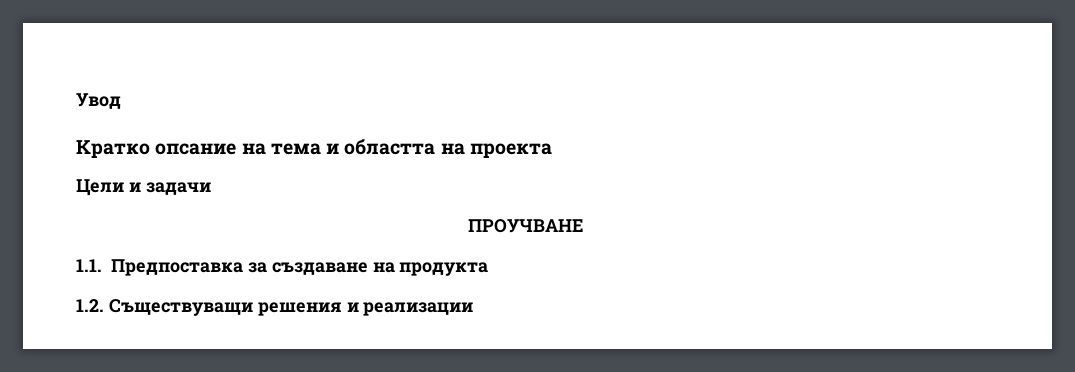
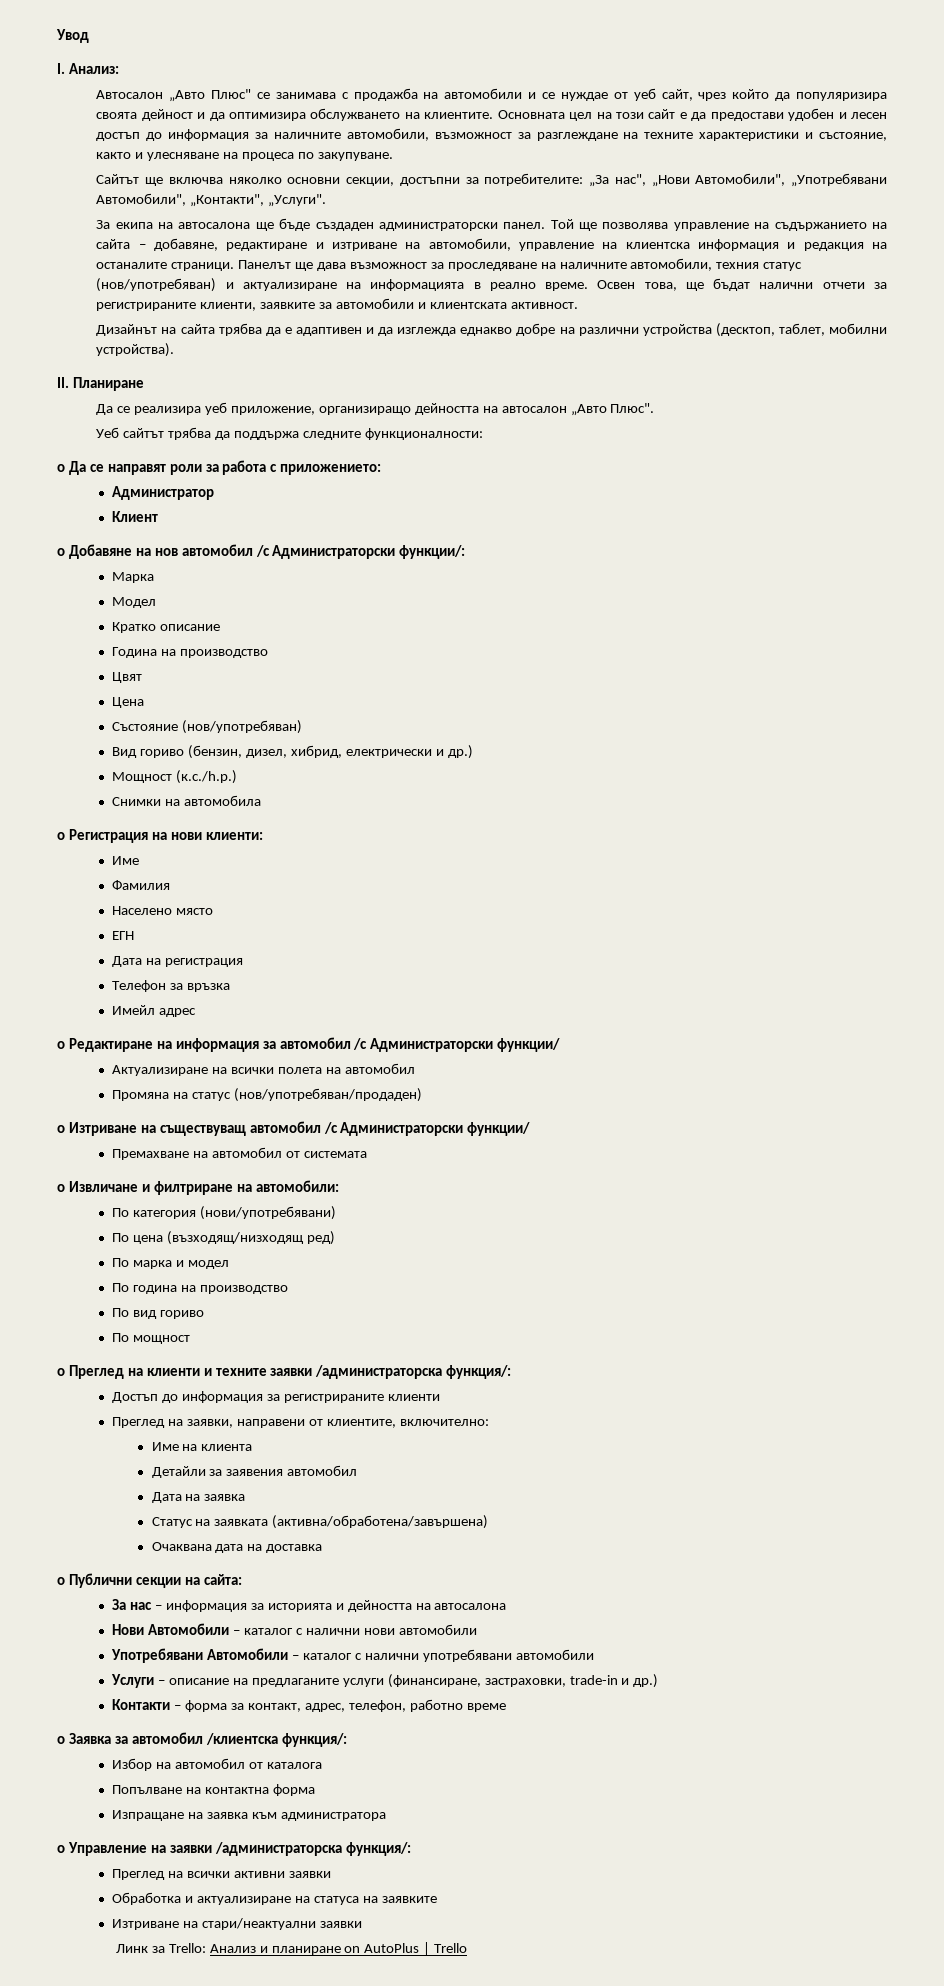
[76,139,552,158] [76,179,211,196] [468,219,584,233] [76,259,489,276] [76,299,474,316] Kратко опсание на тема и областта на проекта // Цели и задачи // ПРОУЧВАНЕ // 1.1. Предпоставка за създаване на продукта // 1.2. Съществуващи решения и реализации -> [57,63,120,74] [96,88,887,102] [96,108,887,121] [96,128,888,141] [96,152,393,161] [96,173,887,187] [96,193,327,207] [96,218,887,231] [96,238,888,251] [96,258,803,271] [96,278,888,292] [96,298,578,311] [96,323,887,337] [96,343,175,357] [57,377,145,391] [96,402,655,416] [96,427,483,440] [57,460,382,475] [112,486,215,500] [112,511,159,522] [57,544,466,559] [112,572,155,583] [112,597,157,608] [112,622,221,633] [112,647,269,658] [112,672,143,683] [112,697,145,708] [112,720,303,734] [112,745,473,759] [112,770,238,784] [112,795,262,806] [57,829,263,843] [112,856,140,865] [112,880,171,890] [112,906,214,915] [112,931,135,940] [112,956,244,967] [112,980,231,992] [112,1005,197,1017] [57,1037,561,1052] [112,1063,415,1076] [112,1088,422,1102] [57,1121,531,1136] [112,1147,367,1160] [57,1180,339,1195] [112,1206,337,1220] [112,1231,335,1245] [112,1258,229,1269] [112,1283,288,1294] [112,1308,205,1319] [112,1333,191,1344] [57,1365,512,1379] [112,1391,440,1403] [112,1417,489,1428] [151,1442,253,1451] [151,1465,358,1478] [151,1492,246,1503] [151,1515,489,1529] [151,1542,323,1553] [57,1573,242,1588] [112,1599,507,1612] [112,1623,477,1635] [111,1648,594,1663] [111,1674,659,1688] [112,1699,506,1712] [57,1732,347,1747] [112,1758,322,1771] [112,1784,315,1796] [112,1810,386,1821] [57,1842,411,1856] [112,1869,331,1880] [112,1892,437,1905] [112,1918,362,1930] [115,1942,468,1955] I. Анализ: // Автосалон „Авто Плюс" се занимава с продажба на автомобили и се нуждае от уеб сайт, чрез който да популяризира своята дейност и да оптимизира обслужването на клиентите. Основната цел на този сайт е да предостави удобен и лесен достъп до информация за наличните автомобили, възможност за разглеждане на техните характеристики и състояние, както и улесняване на процеса по закупуване. // Сайтът ще включва няколко основни секции, достъпни за потребителите: „За нас", „Нови Автомобили", „Употребявани Автомобили", „Контакти", „Услуги". // За екипа на автосалона ще бъде създаден администраторски панел. Той ще позволява управление на съдържанието на сайта – добавяне, редактиране и изтриване на автомобили, управление на клиентска информация и редакция на останалите страници. Панелът ще дава възможност за проследяване на наличните автомобили, техния статус (нов/употребяван) и актуализиране на информацията в реално време. Освен това, ще бъдат налични отчети за регистрираните клиенти, заявките за автомобили и клиентската активност. // Дизайнът на сайта трябва да е адаптивен и да изглежда еднакво добре на различни устройства (десктоп, таблет, мобилни устройства). // II. Планиране // Да се реализира уеб приложение, организиращо дейността на автосалон „Авто Плюс". // Уеб сайтът трябва да поддържа следните функционалности: // o Да се направят роли за работа с приложението: // Администратор // Клиент // o Добавяне на нов автомобил /с Администраторски функции/: // Марка // Модел // Кратко описание // Година на производство // Цвят // Цена // Състояние (нов/употребяван) // Вид гориво (бензин, дизел, хибрид, електрически и др.) // Мощност (к.с./h.p.) // Снимки на автомобила // o Регистрация на нови клиенти: // Име // Фамилия // Населено място // ЕГН // Дата на регистрация // Телефон за връзка // Имейл адрес // o Редактиране на информация за автомобил /с Администраторски функции/ // Актуализиране на всички полета на автомобил // Промяна на статус (нов/употребяван/продаден) // o Изтриване на съществуващ автомобил /с Администраторски функции/ // Премахване на автомобил от системата // o Извличане и филтриране на автомобили: // По категория (нови/употребявани) // По цена (възходящ/низходящ ред) // По марка и модел // По година на производство // По вид гориво // По мощност // o Преглед на клиенти и техните заявки /администраторска функция/: // Достъп до информация за регистрираните клиенти // Преглед на заявки, направени от клиентите, включително: // Име на клиента // Детайли за заявения автомобил // Дата на заявка // Статус на заявката (активна/обработена/завършена) // Очаквана дата на доставка // o Публични секции на сайта: // За нас – информация за историята и дейността на автосалона // Нови Автомобили – каталог с налични нови автомобили // Употребявани Автомобили – каталог с налични употребявани автомобили // Услуги – описание на предлаганите услуги (финансиране, застраховки, trade-in и др.) // Контакти – форма за контакт, адрес, телефон, работно време // o Заявка за автомобил /клиентска функция/: // Избор на автомобил от каталога // Попълване на контактна форма // Изпращане на заявка към администратора // o Управление на заявки /администраторска функция/: // Преглед на всички активни заявки // Обработка и актуализиране на статуса на заявките // Изтриване на стари/неактуални заявки // Линк за Trello: Анализ и планиране on AutoPlus | Trello

